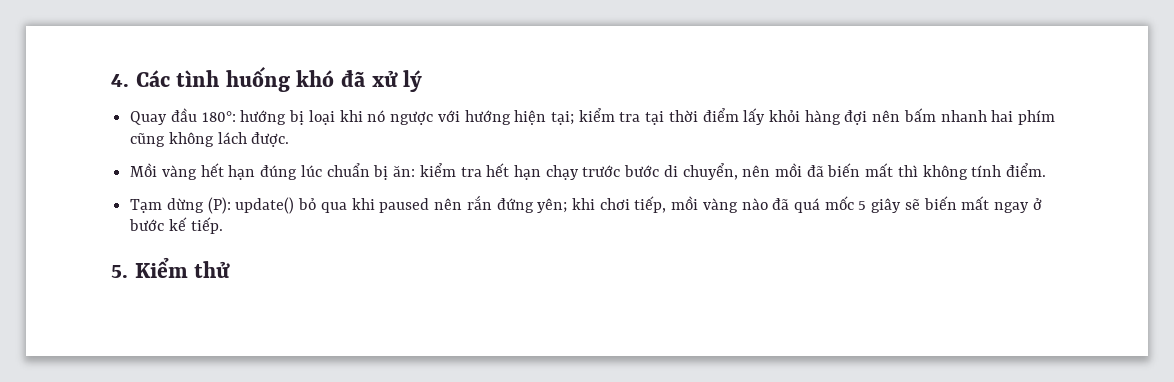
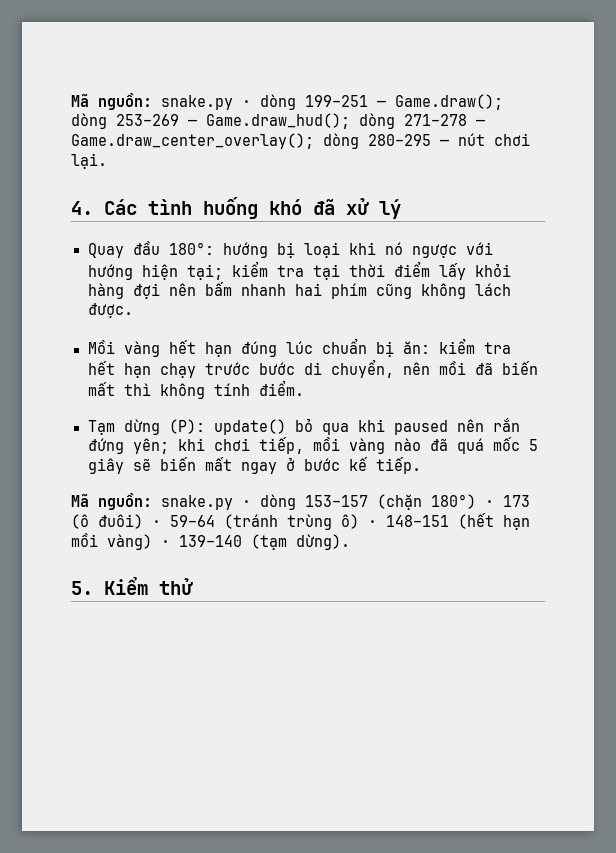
(111, 80) none -> [71,93,503,110] [71,113,485,129] [71,133,530,149] [71,153,107,169] Mã nguồn: snake.py · dòng 199–251 — Game.draw(); dòng 253–269 — Game.draw_hud(); dòng 271–278 — Game.draw_center_overlay(); dòng 280–295 — nút chơi lại. //
(223, 225) none -> [71,493,530,510] [71,513,530,530] [71,533,350,550] // Mã nguồn: snake.py · dòng 153–157 (chặn 180°) · 173 (ô đuôi) · 59–64 (tránh trùng ô) · 148–151 (hết hạn mồi vàng) · 139–140 (tạm dừng).

